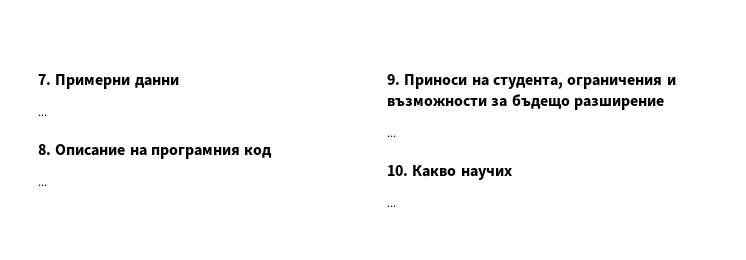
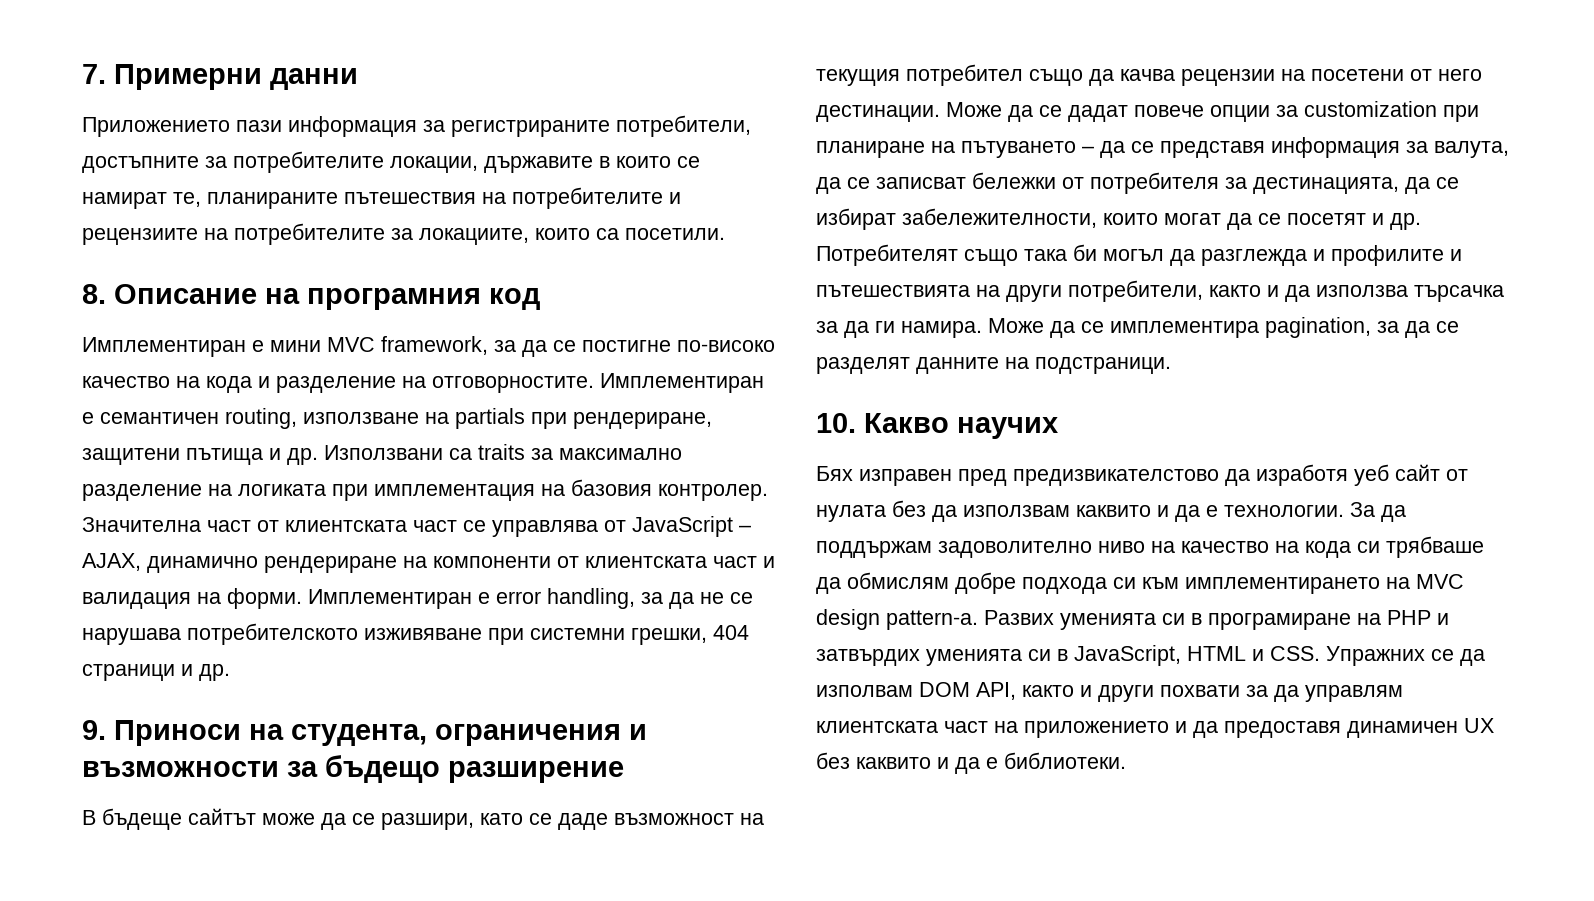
[38,114,47,116] ... -> [82,115,751,137] [82,151,700,173] [82,187,681,209] [82,223,725,245] Приложението пази информация за регистрираните потребители, достъпните за потребителите локации, държавите в които се намират те, планираните пътешествия на потребителите и рецензиите на потребителите за локациите, които са посетили.
[38,184,47,186] ... -> [82,336,775,357] [82,373,764,393] [82,408,712,429] [82,444,682,465] [82,479,768,501] [82,516,751,537] [82,553,775,573] [82,588,753,609] [82,623,749,645] [82,664,230,681] Имплементиран е мини MVC framework, за да се постигне по-високо качество на кода и разделение на отговорностите. Имплементиран е семантичен routing, използване на partials при рендериране, защитени пътища и др. Използвани са traits за максимално разделение на логиката при имплементация на базовия контролер. Значителна част от клиентската част се управлява от JavaScript – AJAX, динамично рендериране на компоненти от клиентската част и валидация на форми. Имплементиран е error handling, за да не се нарушава потребителското изживяване при системни грешки, 404 страници и др.
[387,135,396,137] [387,165,512,180] [387,205,396,207] ... // 10. Какво научих // ... -> [82,808,764,830] [816,64,1482,86] [816,101,1479,122] [816,137,1509,158] [816,172,1459,194] [816,208,1421,230] [816,244,1462,266] [816,280,1504,302] [816,317,1459,338] [816,357,1171,374] [816,413,1058,439] [816,464,1468,486] [816,500,1406,522] [816,536,1484,558] [816,572,1464,594] [816,609,1449,630] [816,645,1485,666] [816,682,1403,702] [816,718,1494,738] [816,752,1126,774] В бъдеще сайтът може да се разшири, като се даде възможност на текущия потребител също да качва рецензии на посетени от него дестинации. Може да се дадат повече опции за customization при планиране на пътуването – да се представя информация за валута, да се записват бележки от потребителя за дестинацията, да се избират забележителности, които могат да се посетят и др. Потребителят също така би могъл да разглежда и профилите и пътешествията на други потребители, както и да използва търсачка за да ги намира. Може да се имплементира pagination, за да се разделят данните на подстраници. // 10. Какво научих // Бях изправен пред предизвикателстово да изработя уеб сайт от нулата без да използвам каквито и да е технологии. За да поддържам задоволително ниво на качество на кода си трябваше да обмислям добре подхода си към имплементирането на MVC design pattern-a. Развих уменията си в програмиране на PHP и затвърдих уменията си в JavaScript, HTML и CSS. Упражних се да изполвам DOM API, както и други похвати за да управлям клиентската част на приложението и да предоставя динамичен UX без каквито и да е библиотеки.

